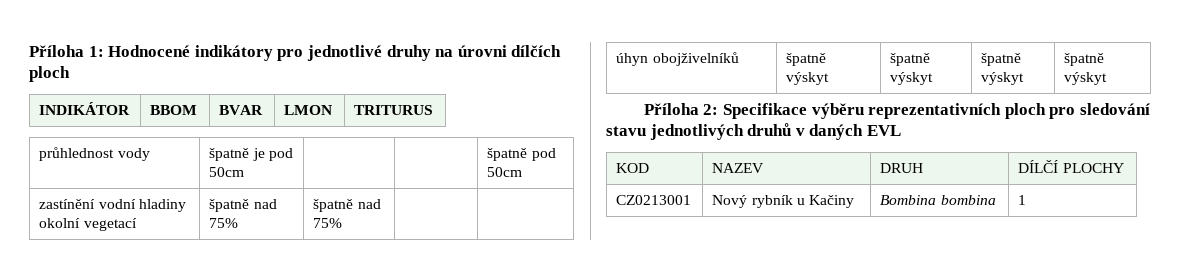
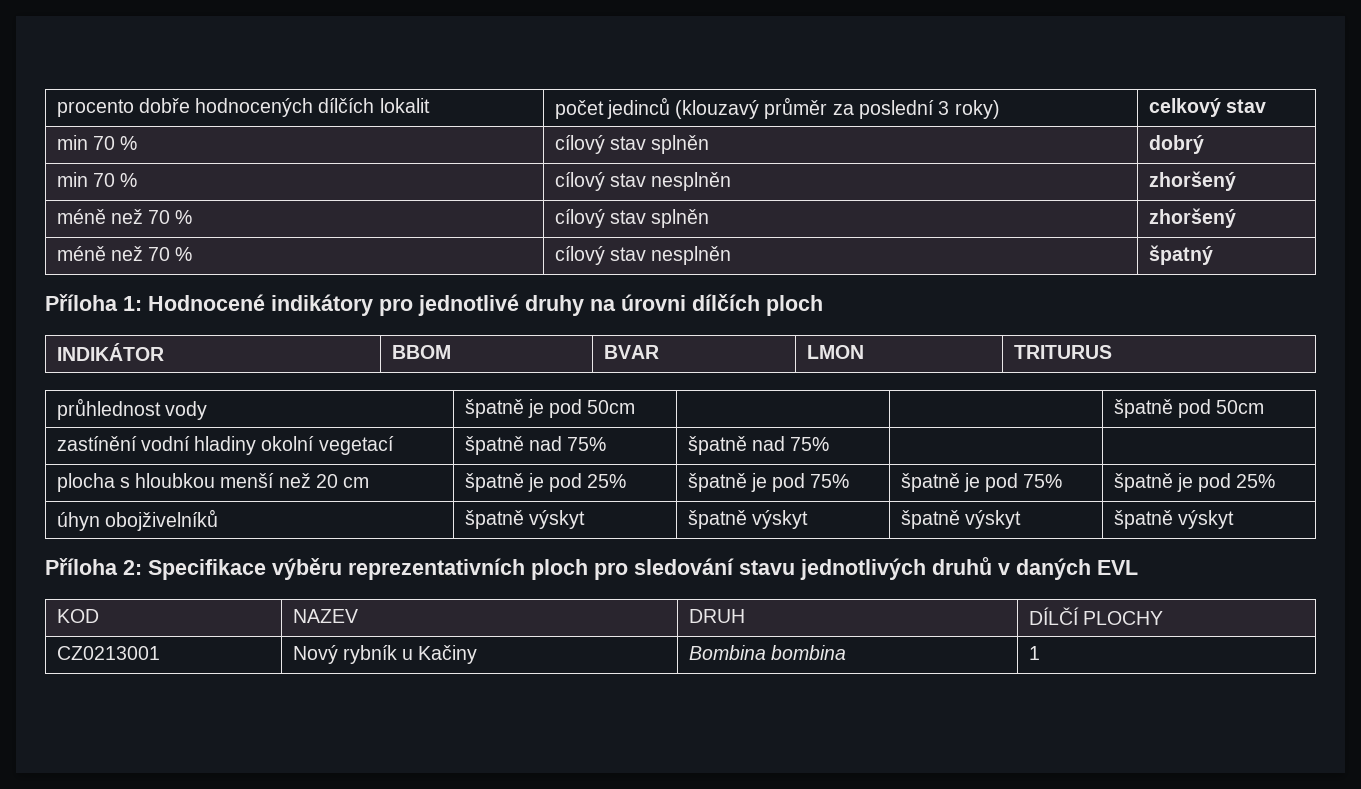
(29, 51) none -> [56,98,430,117] [554,97,1000,119] [1148,98,1266,117] [56,135,138,150] [554,135,710,154] [1148,135,1204,154] [56,172,138,187] [554,172,732,191] [1148,171,1236,191] [56,209,193,224] [554,209,710,228] [1148,208,1236,228] [56,246,193,261] [554,246,732,265] [1148,245,1213,265] procento dobře hodnocených dílčích lokalit | počet jedinců (klouzavý průměr za poslední 3 roky) | celkový stav // min 70 % | cílový stav splněn | dobrý // min 70 % | cílový stav nesplněn | zhoršený // méně než 70 % | cílový stav splněn | zhoršený // méně než 70 % | cílový stav nesplněn | špatný //
(343, 223) none -> [56,473,370,492] [464,473,627,492] [687,473,850,492] [900,473,1063,492] [1113,473,1276,492] // plocha s hloubkou menší než 20 cm | špatně je pod 25% | špatně je pod 75% | špatně je pod 75% | špatně je pod 25%

